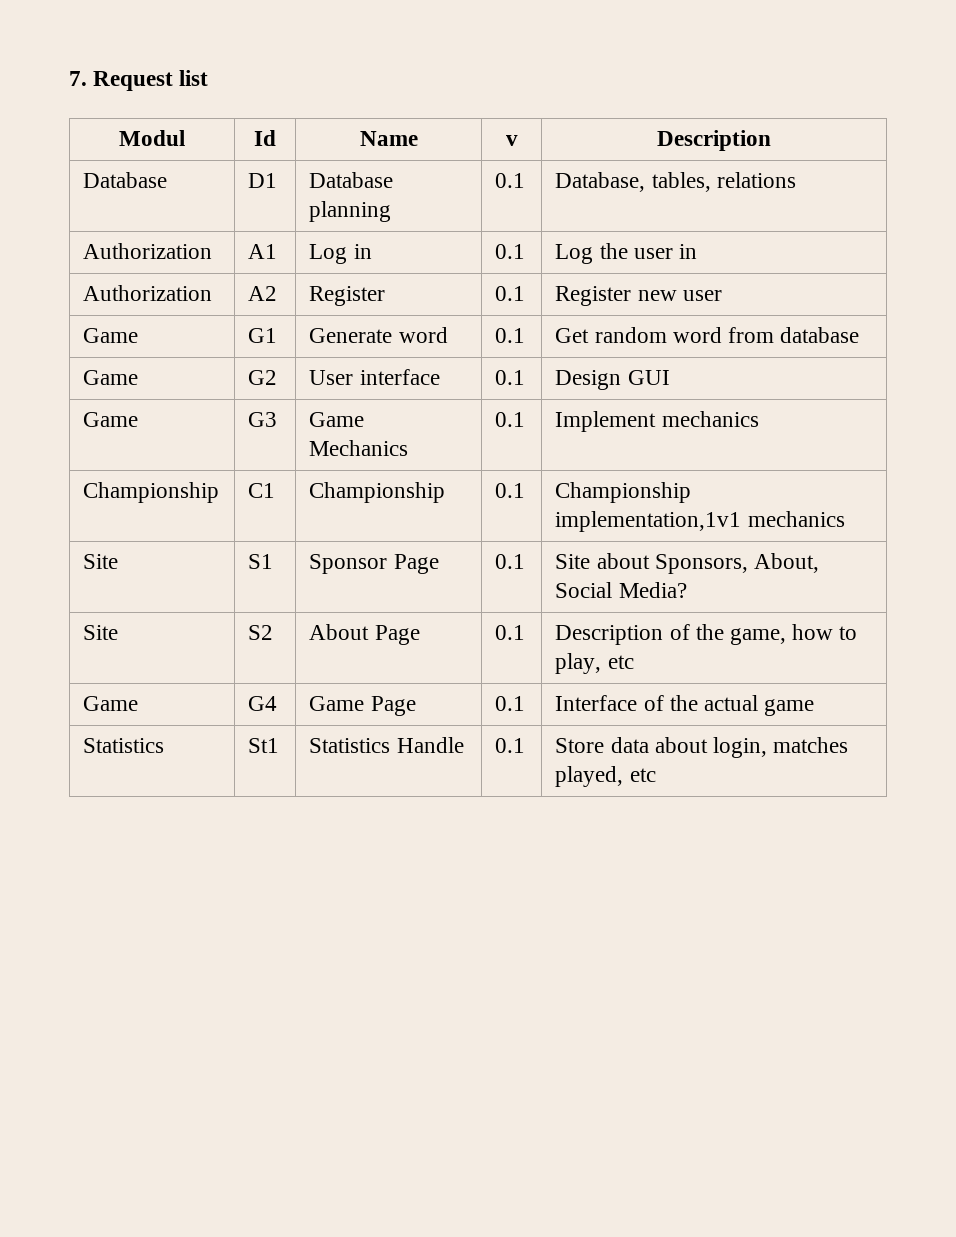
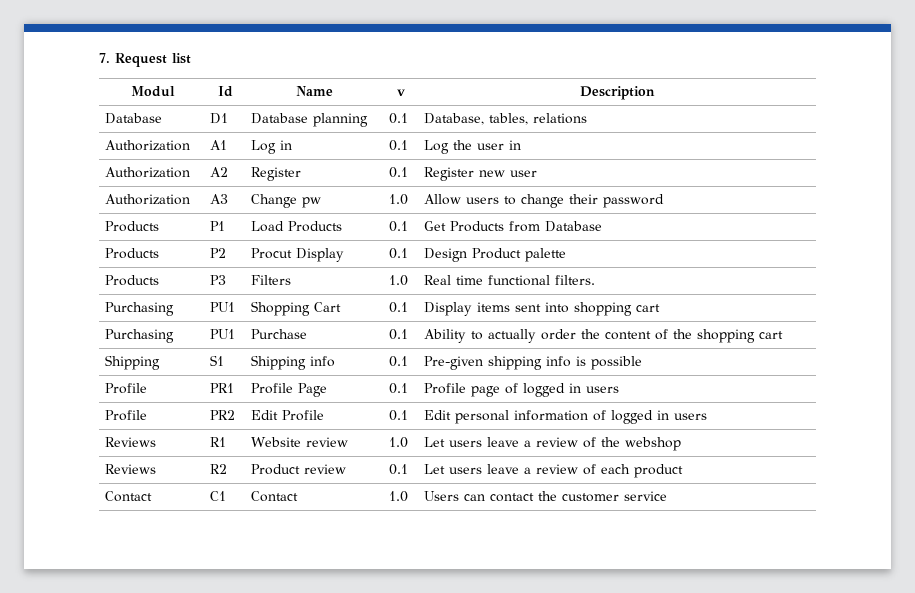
[83,328,139,343] [248,328,278,343] [309,327,448,343] [495,328,526,343] [555,327,860,343] [83,370,139,385] [248,370,278,385] [309,369,440,385] [495,370,526,385] [555,370,670,390] [83,412,139,427] [248,412,278,427] [309,412,365,427] [309,440,409,456] [495,412,526,427] [555,411,759,432] [83,482,220,503] [248,483,276,498] [309,482,446,503] [495,483,526,498] [555,482,692,503] [555,511,845,532] [83,554,119,569] [248,554,274,569] [309,554,439,574] [495,554,526,569] [555,553,820,574] [555,582,687,598] [83,625,119,640] [248,625,274,640] [309,624,420,645] [495,625,526,640] [555,624,858,645] [555,653,634,674] [83,696,139,711] [248,696,278,711] [309,696,416,716] [495,696,526,711] [555,695,815,716] [83,738,165,753] [248,738,280,753] [309,737,464,753] [495,738,526,753] [555,737,849,758] [555,766,656,787] Game | G1 | Generate word | 0.1 | Get random word from database // Game | G2 | User interface | 0.1 | Design GUI // Game | G3 | Game Mechanics | 0.1 | Implement mechanics // Championship | C1 | Championship | 0.1 | Championship implementation,1v1 mechanics // Site | S1 | Sponsor Page | 0.1 | Site about Sponsors, About, Social Media? // Site | S2 | About Page | 0.1 | Description of the game, how to play, etc // Game | G4 | Game Page | 0.1 | Interface of the actual game // Statistics | St1 | Statistics Handle | 0.1 | Store data about login, matches played, etc -> [105,194,191,205] [210,194,229,204] [251,194,322,208] [389,194,409,205] [424,194,665,208] [105,221,160,232] [210,221,226,231] [251,221,343,232] [389,221,409,232] [424,221,603,232] [105,248,160,259] [210,248,227,258] [251,248,345,262] [389,248,409,259] [424,248,567,262] [105,275,160,286] [210,275,227,285] [251,275,292,285] [389,275,409,286] [424,275,596,286] [105,302,175,316] [210,302,236,312] [251,301,342,316] [389,302,409,313] [424,302,661,316] [105,329,175,343] [210,329,236,339] [251,329,308,339] [389,329,409,340] [424,329,784,343] [105,355,161,370] [210,355,225,366] [251,355,336,370] [389,356,409,367] [424,356,643,370] [105,383,148,394] [210,383,235,393] [251,383,328,397] [389,383,409,394] [424,383,620,397] [105,410,148,421] [210,410,236,420] [251,410,325,421] [389,410,409,421] [424,410,708,424] [105,437,157,447] [210,437,227,447] [251,437,349,447] [389,437,409,448] [424,437,682,451] [105,464,157,474] [210,464,228,474] [251,464,347,475] [389,464,409,475] [424,464,684,478] [105,491,153,502] [210,491,227,501] [251,491,299,502] [389,491,409,502] [424,491,668,502] Authorization | A3 | Change pw | 1.0 | Allow users to change their password // Products | P1 | Load Products | 0.1 | Get Products from Database // Products | P2 | Procut Display | 0.1 | Design Product palette // Products | P3 | Filters | 1.0 | Real time functional filters. // Purchasing | PU1 | Shopping Cart | 0.1 | Display items sent into shopping cart // Purchasing | PU1 | Purchase | 0.1 | Ability to actually order the content of the shopping cart // Shipping | S1 | Shipping info | 0.1 | Pre-given shipping info is possible // Profile | PR1 | Profile Page | 0.1 | Profile page of logged in users // Profile | PR2 | Edit Profile | 0.1 | Edit personal information of logged in users // Reviews | R1 | Website review | 1.0 | Let users leave a review of the webshop // Reviews | R2 | Product review | 0.1 | Let users leave a review of each product // Contact | C1 | Contact | 1.0 | Users can contact the customer service

